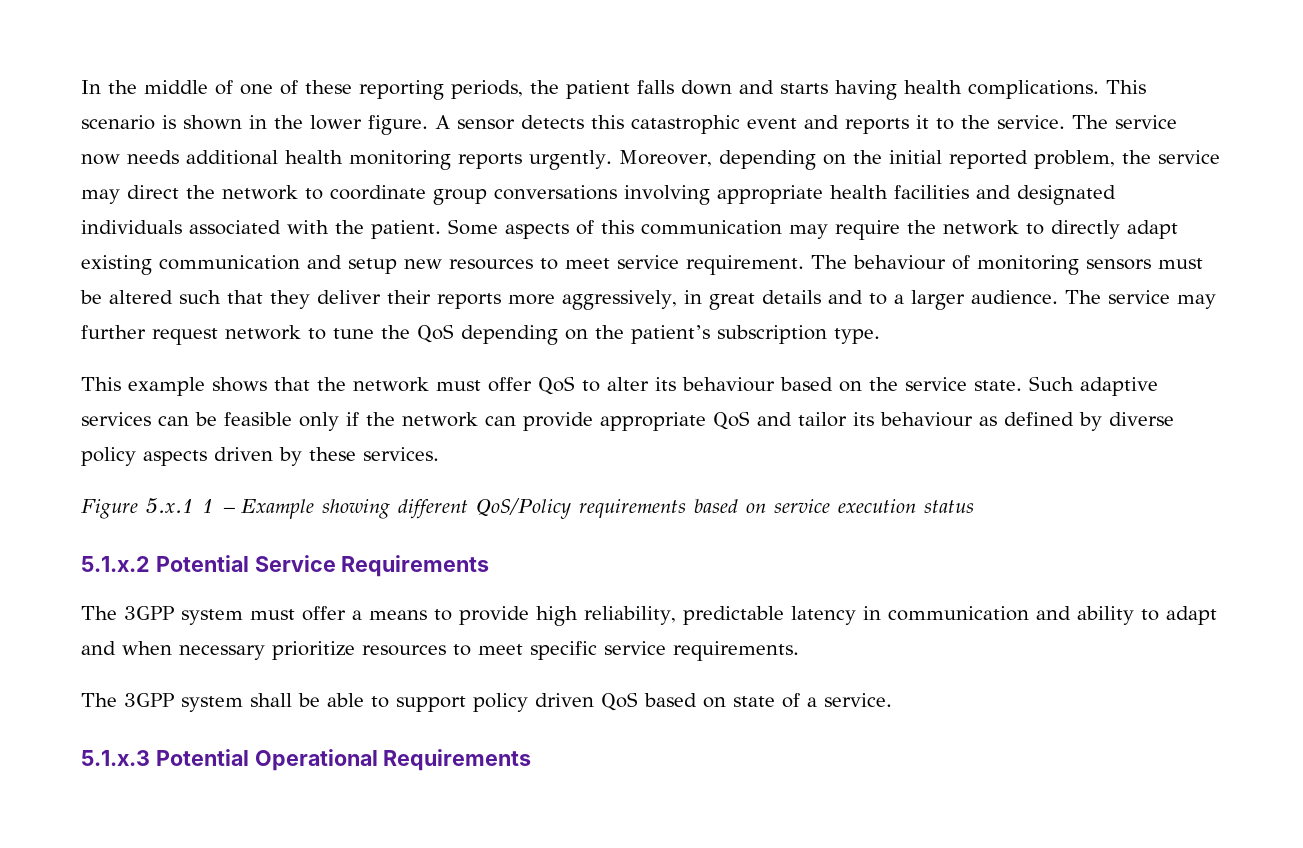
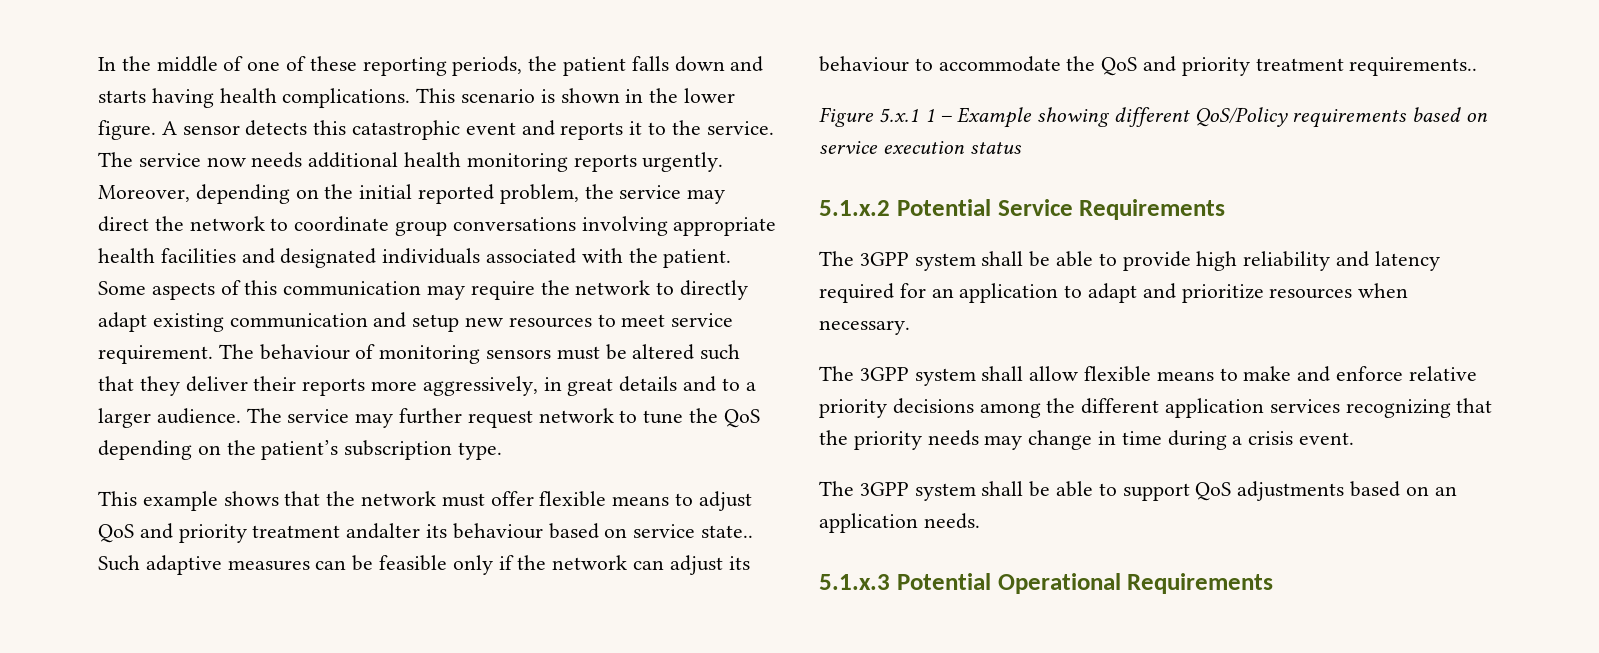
[538,376,649,395] QoS to alter -> [539,491,752,511] [98,523,421,543] flexible means to adjust QoS and priority treatment andalter
[869,377,1022,391] the service state. -> [633,524,754,538] service state..
[81,412,151,426] services -> [227,560,310,571] measures
[523,411,1174,431] [81,447,439,466] provide appropriate QoS and tailor its behaviour as defined by diverse policy aspects driven by these services. -> [669,555,750,575] [819,56,1478,76] adjust its behaviour to accommodate the QoS and priority treatment requirements..
[250,606,1217,626] [81,641,799,661] must offer a means to provide high reliability, predictable latency in communication and ability to adapt and when necessary prioritize resources to meet specific service requirements. -> [981,251,1440,271] [819,283,1409,303] [819,320,910,335] [819,366,1477,386] [819,398,1493,418] [819,430,1355,450] shall be able to provide high reliability and latency required for an application to adapt and prioritize resources when necessary. // The 3GPP system shall allow flexible means to make and enforce relative priority decisions among the different application services recognizing that the priority needs may change in time during a crisis event.
[473,692,892,712] policy driven QoS based on state of a service. -> [1195,481,1457,501] [819,513,980,533] QoS adjustments based on an application needs.

